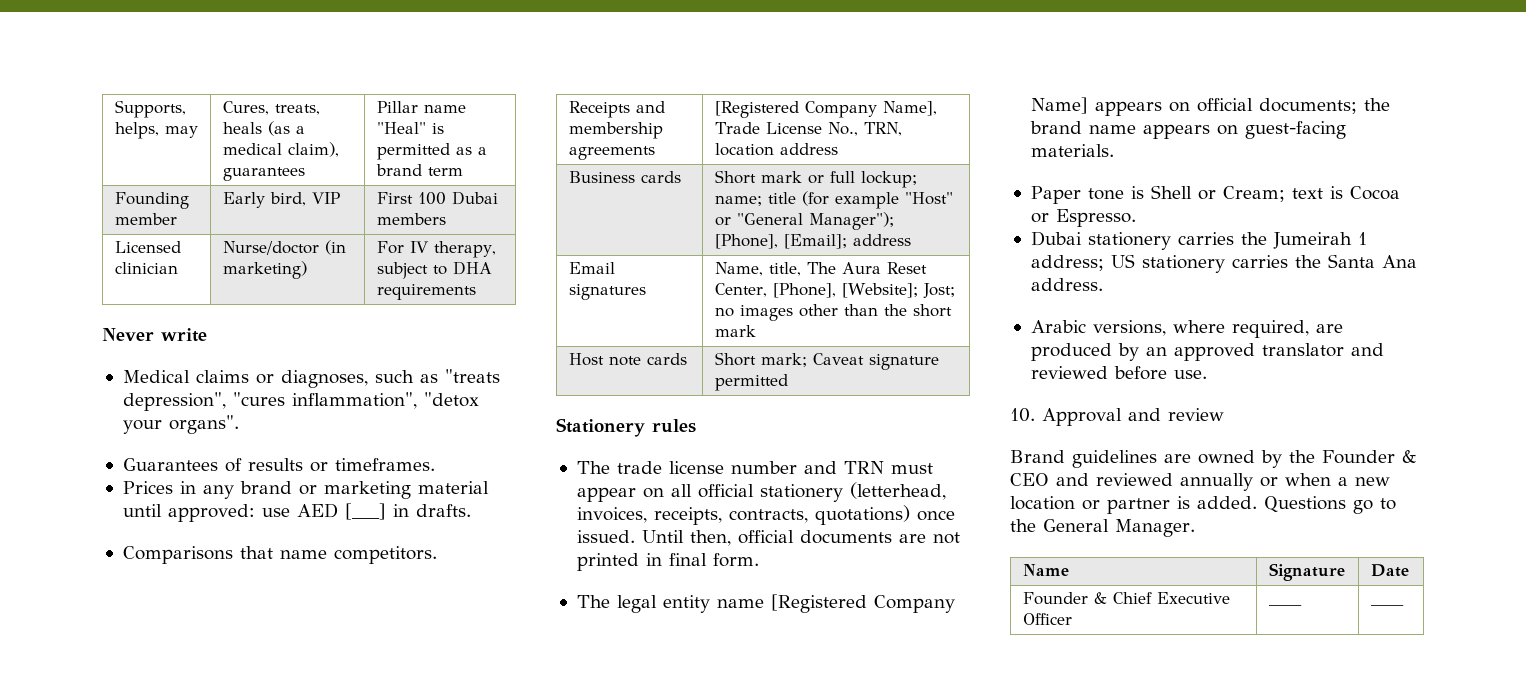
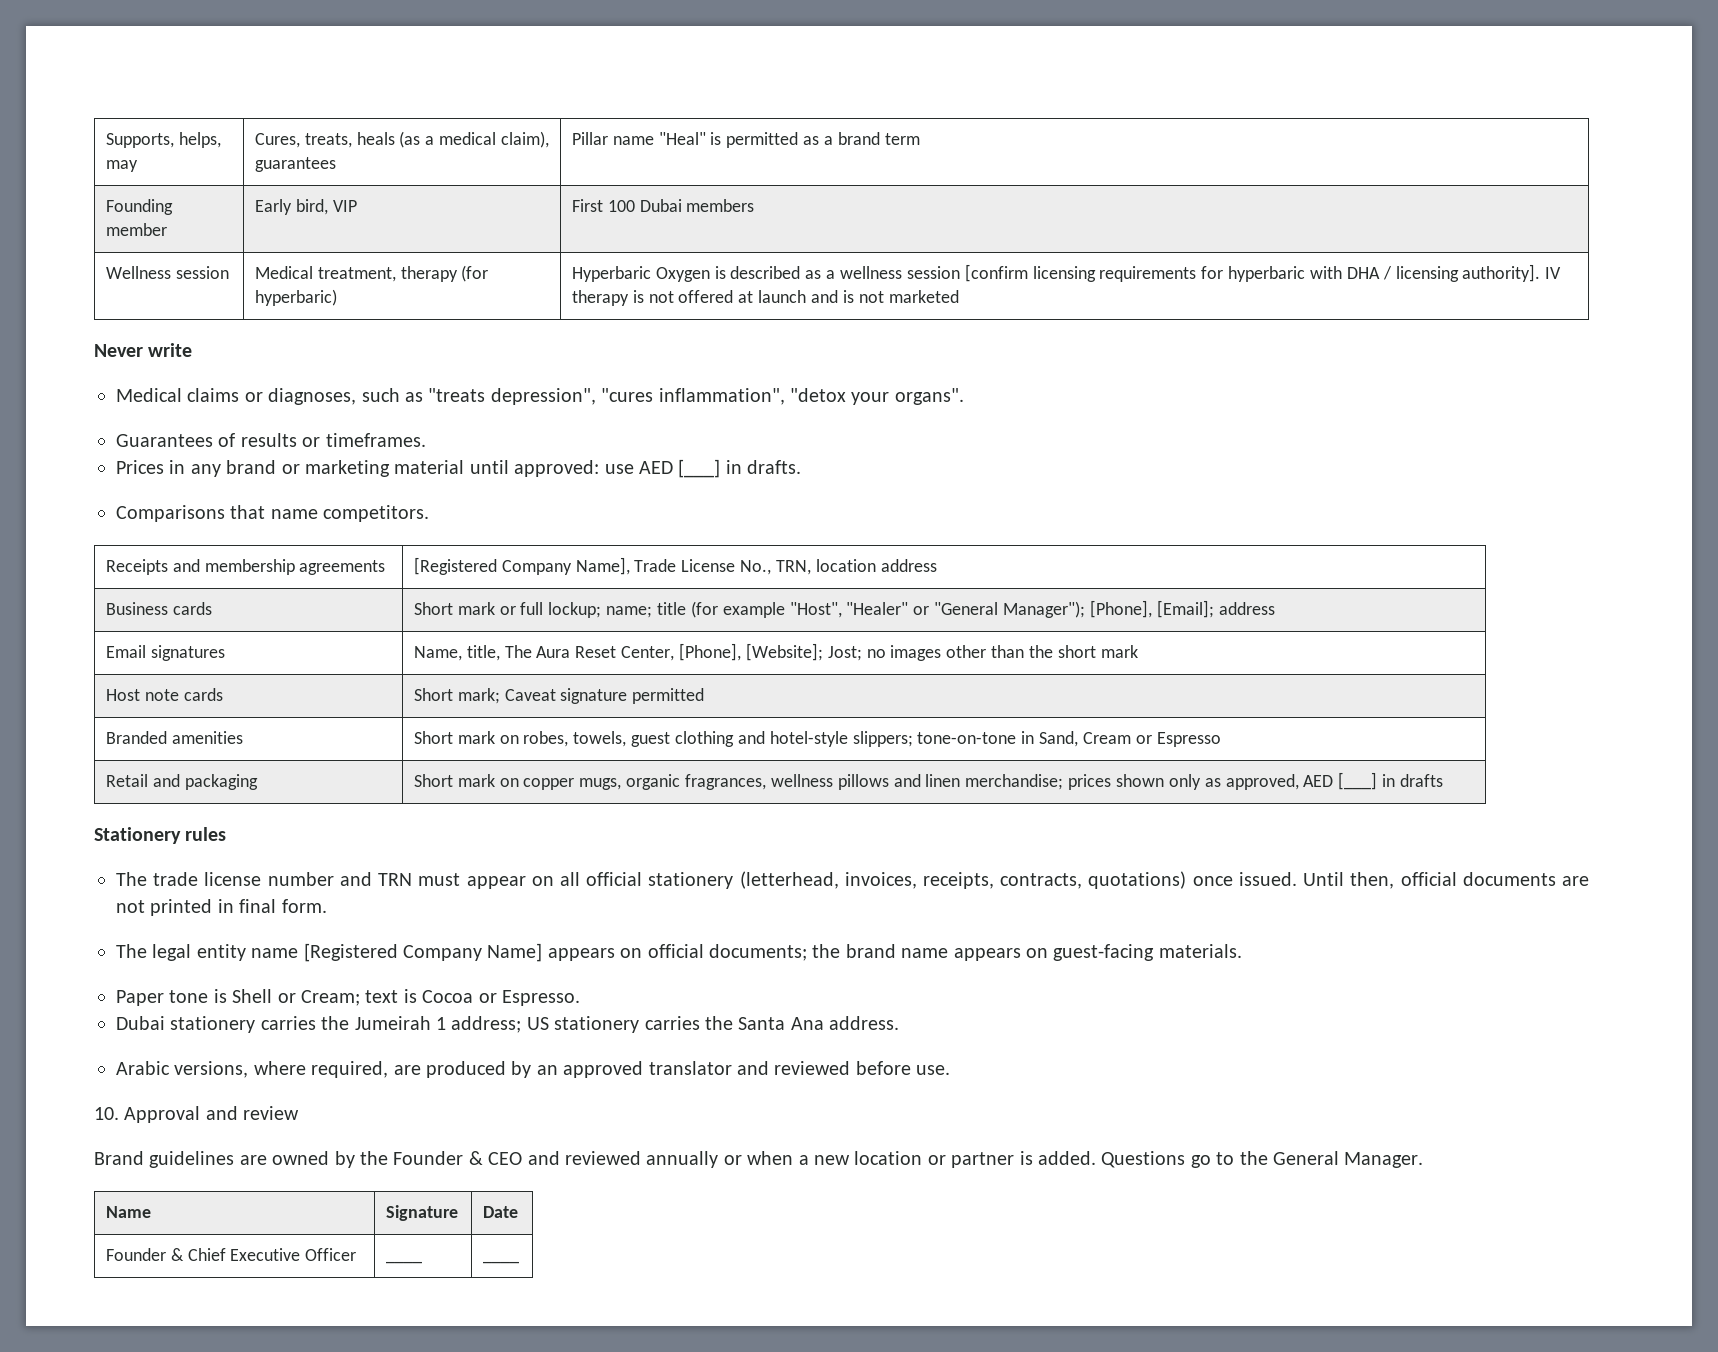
[114,241,181,253] [114,262,178,274] [222,240,346,255] [222,261,307,279] [376,241,496,258] [376,261,492,279] [376,284,476,300] Licensed clinician | Nurse/doctor (in marketing) | For IV therapy, subject to DHA requirements -> [105,266,229,279] [254,265,489,282] [254,289,337,306] [571,264,1562,282] [571,290,959,306] Wellness session | Medical treatment, therapy (for hyperbaric) | Hyperbaric Oxygen is described as a wellness session [confirm licensing requirements for hyperbaric with DHA / licensing authority]. IV therapy is not offered at launch and is not marketed
[904,192,953,205] "Host" -> [789,602,909,618] "Host", "Healer"
(788, 382) none -> [105,731,243,744] [413,731,1221,747] [105,774,258,790] [413,772,1444,790] // Branded amenities | Short mark on robes, towels, guest clothing and hotel-style slippers; tone-on-tone in Sand, Cream or Espresso // Retail and packaging | Short mark on copper mugs, organic fragrances, wellness pillows and linen merchandise; prices shown only as approved, AED [___] in drafts

